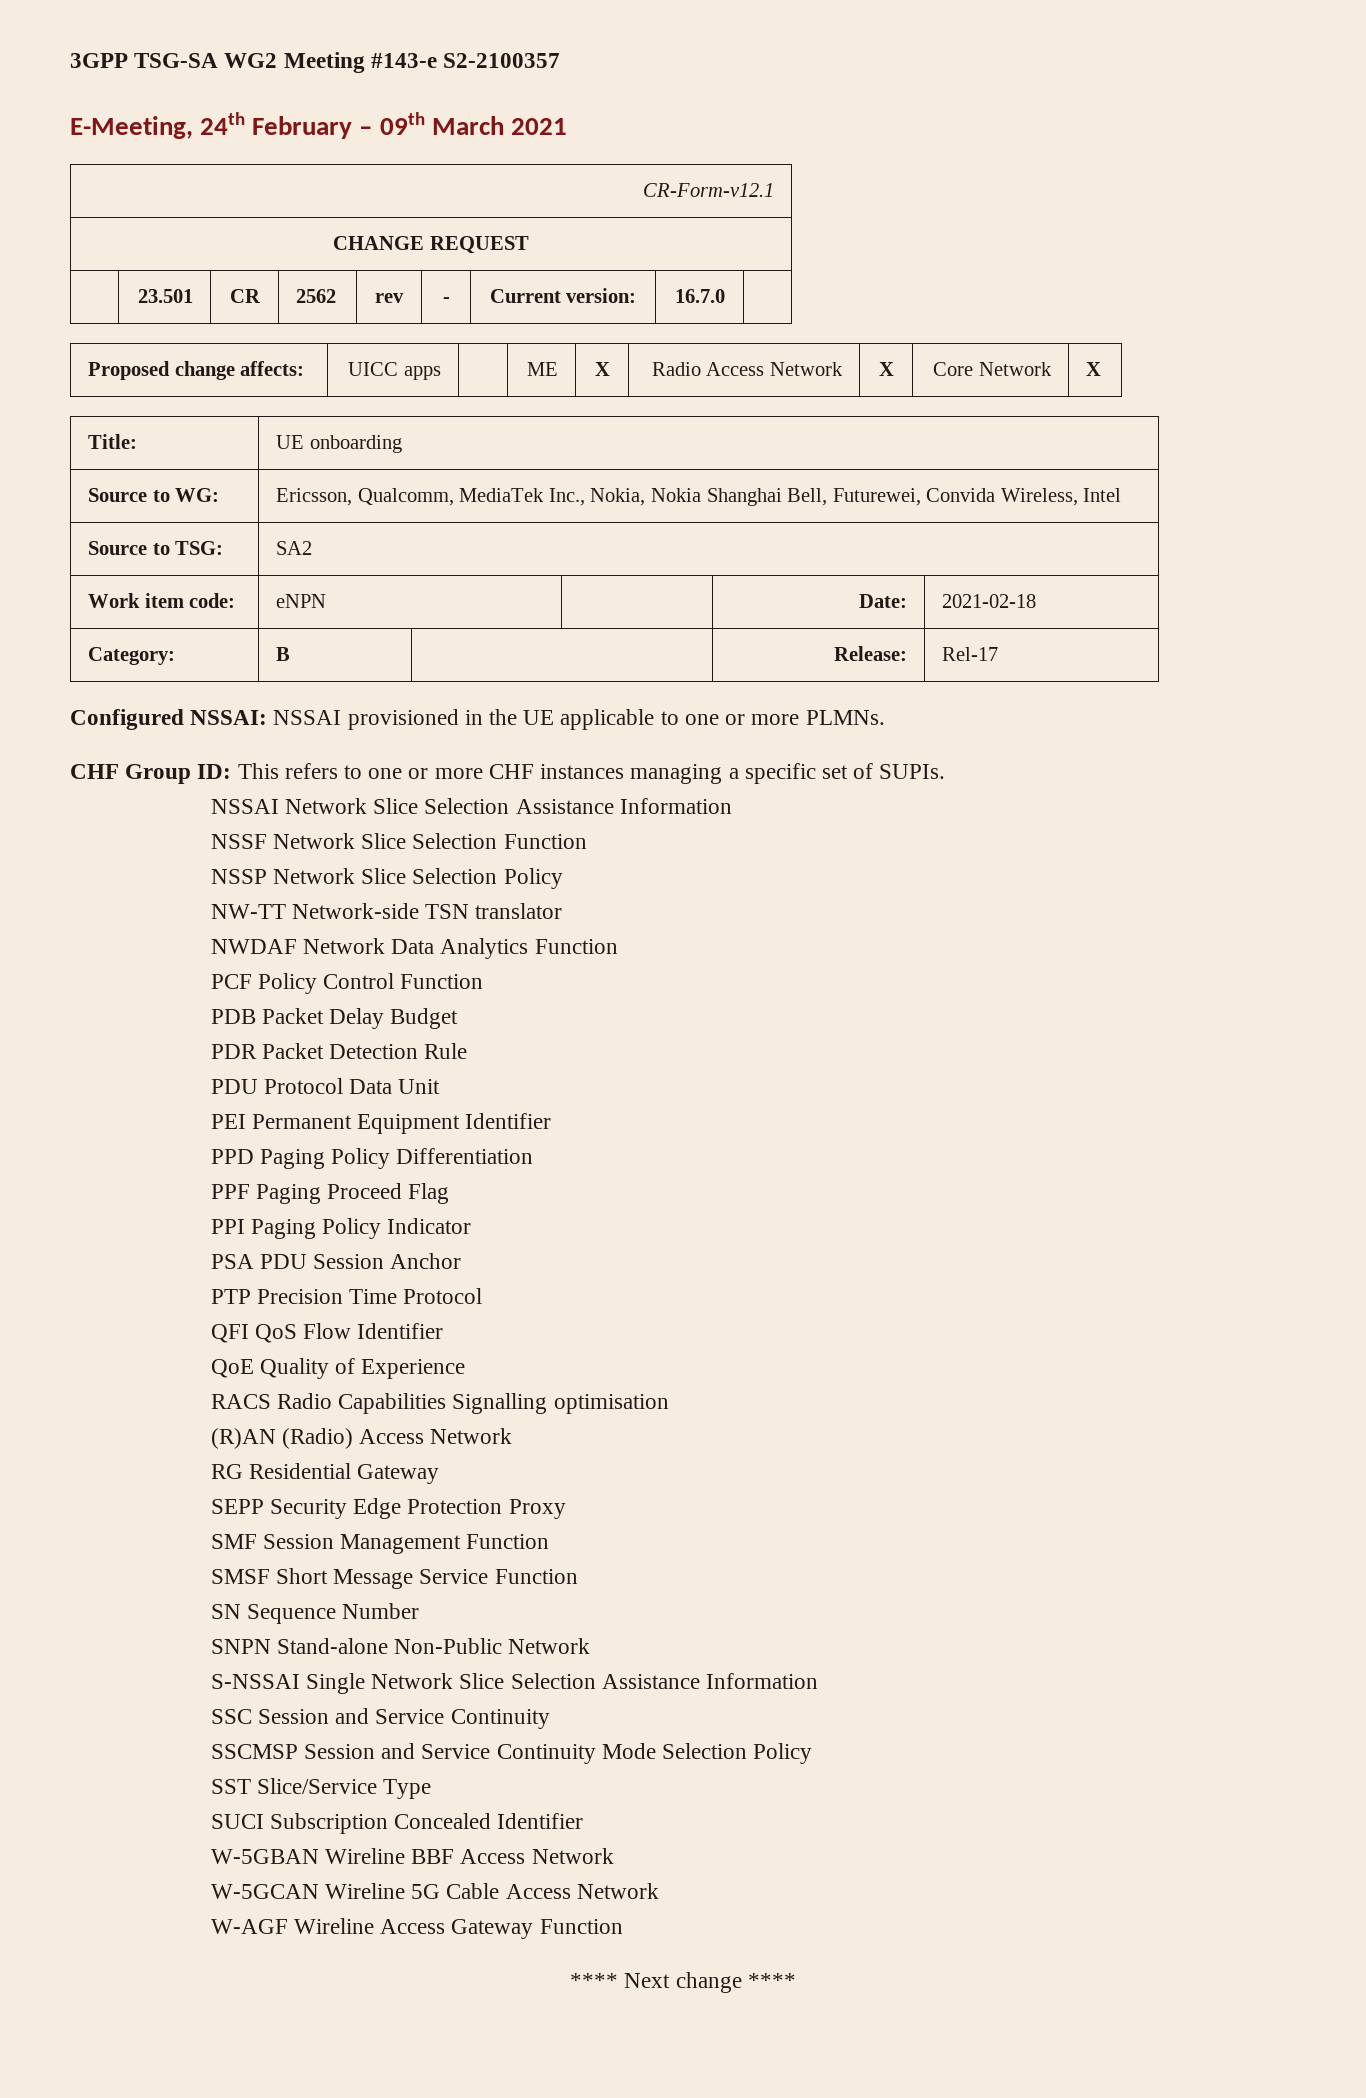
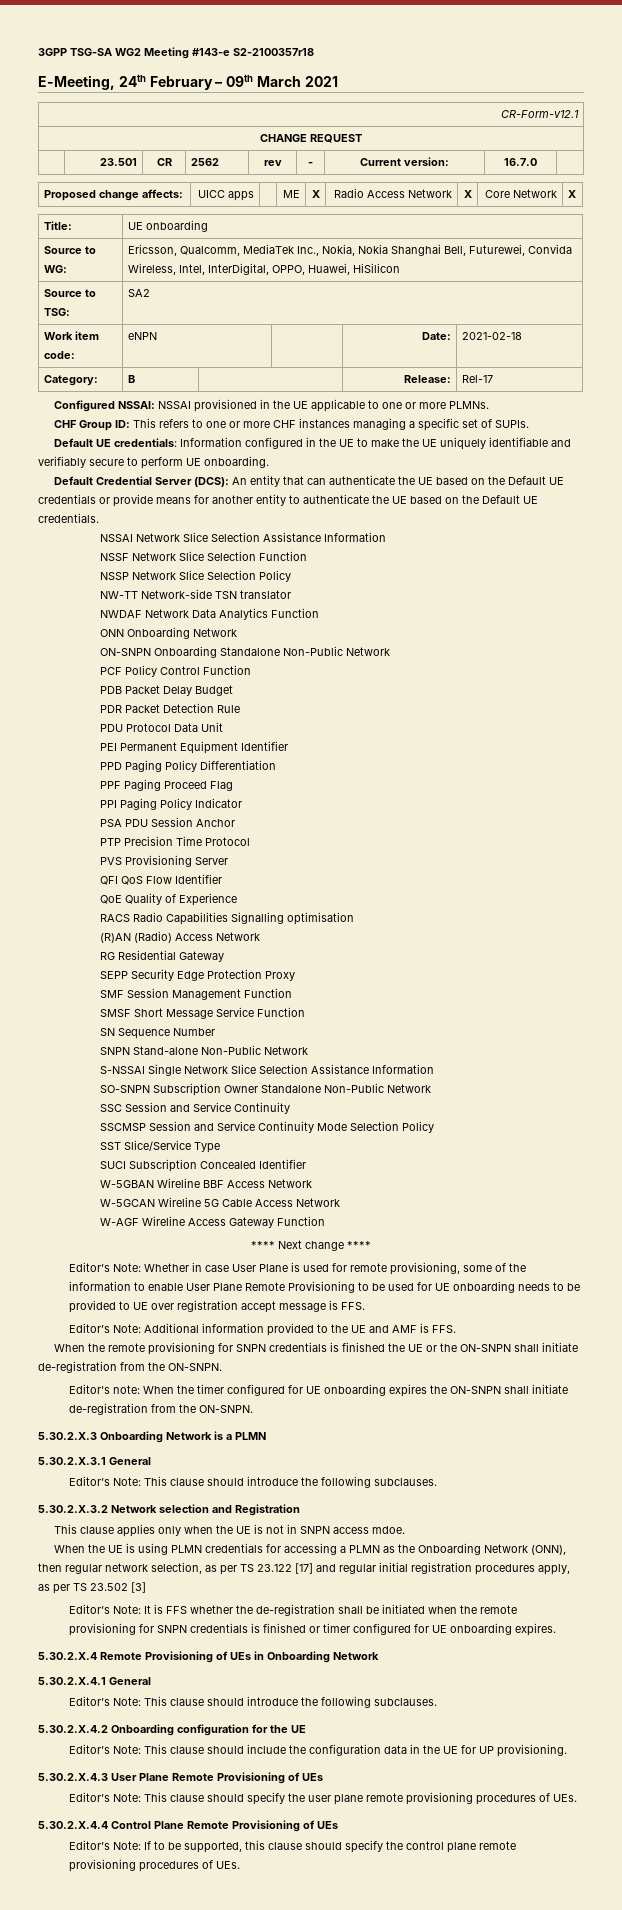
[443,53,561,68] S2-2100357 -> [233,48,314,56] S2-2100357r18
[1083,488,1122,502] Intel -> [178,263,400,275] Intel, InterDigital, OPPO, Huawei, HiSilicon
(946, 771) none -> [53,437,571,450] [38,456,269,469] [53,475,564,487] [38,494,538,507] [38,513,99,523] // Default UE credentials: Information configured in the UE to make the UE uniquely identifiable and verifiably secure to perform UE onboarding. // Default Credential Server (DCS): An entity that can authenticate the UE based on the Default UE credentials or provide means for another entity to authenticate the UE based on the Default UE credentials.
(618, 946) none -> [100,627,238,639] [100,646,391,658] // ONN Onboarding Network // ON-SNPN Onboarding Standalone Non-Public Network
(483, 1296) none -> [100,855,229,867] // PVS Provisioning Server
(818, 1681) none -> [100,1083,432,1096] // SO-SNPN Subscription Owner Standalone Non-Public Network
(796, 1980) none -> [69,1262,527,1275] [69,1281,581,1293] [69,1300,366,1313] [69,1323,457,1336] [53,1342,578,1355] [38,1361,222,1373] [69,1384,569,1397] [69,1403,254,1415] [38,1431,266,1443] [38,1457,151,1465] [69,1476,438,1488] [38,1504,300,1516] [53,1524,405,1537] [53,1543,566,1555] [38,1562,570,1575] [38,1582,146,1594] [69,1604,518,1616] [69,1623,557,1636] [38,1651,379,1663] [38,1677,151,1685] [69,1696,438,1708] [38,1724,306,1736] [69,1744,568,1757] [38,1772,323,1784] [69,1792,578,1805] [38,1820,338,1832] [69,1840,517,1853] [69,1859,241,1872] // Editor’s Note: Whether in case User Plane is used for remote provisioning, some of the information to enable User Plane Remote Provisioning to be used for UE onboarding needs to be provided to UE over registration accept message is FFS. // Editor’s Note: Additional information provided to the UE and AMF is FFS. // When the remote provisioning for SNPN credentials is finished the UE or the ON-SNPN shall initiate de-registration from the ON-SNPN. // Editor's note: When the timer configured for UE onboarding expires the ON-SNPN shall initiate de-registration from the ON-SNPN. // 5.30.2.X.3 Onboarding Network is a PLMN // 5.30.2.X.3.1 General // Editor’s Note: This clause should introduce the following subclauses. // 5.30.2.X.3.2 Network selection and Registration // This clause applies only when the UE is not in SNPN access mdoe. // When the UE is using PLMN credentials for accessing a PLMN as the Onboarding Network (ONN), then regular network selection, as per TS 23.122 [17] and regular initial registration procedures apply, as per TS 23.502 [3] // Editor’s Note: It is FFS whether the de-registration shall be initiated when the remote provisioning for SNPN credentials is finished or timer configured for UE onboarding expires. // 5.30.2.X.4 Remote Provisioning of UEs in Onboarding Network // 5.30.2.X.4.1 General // Editor’s Note: This clause should introduce the following subclauses. // 5.30.2.X.4.2 Onboarding configuration for the UE // Editor’s Note: This clause should include the configuration data in the UE for UP provisioning. // 5.30.2.X.4.3 User Plane Remote Provisioning of UEs // Editor’s Note: This clause should specify the user plane remote provisioning procedures of UEs. // 5.30.2.X.4.4 Control Plane Remote Provisioning of UEs // Editor’s Note: If to be supported, this clause should specify the control plane remote provisioning procedures of UEs.

